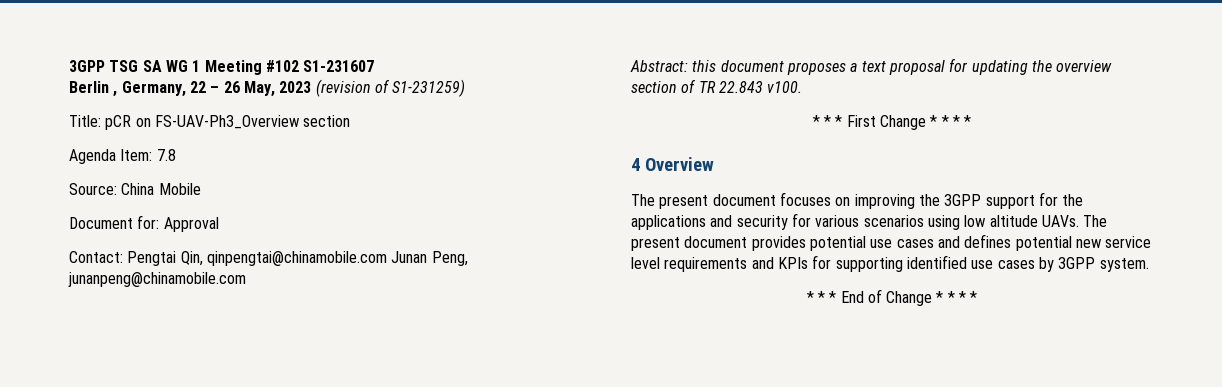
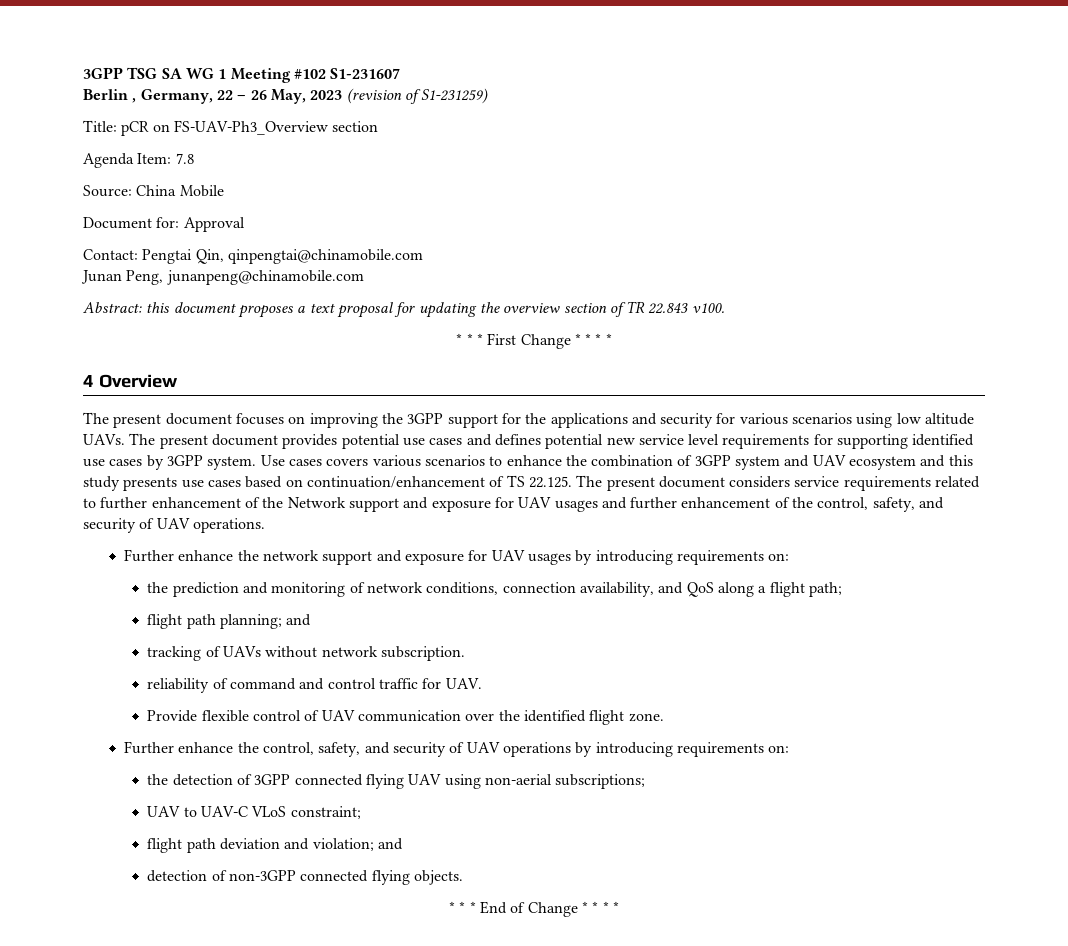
(387, 258) none -> (423, 256) //
[751,257,808,269] and KPIs -> (810, 441) none
(1149, 265) none -> [260,455,973,470] [83,475,981,491] [83,497,945,512] [83,518,265,533] [124,549,790,565] [147,582,842,597] [147,614,312,629] [147,646,466,661] [147,678,482,693] [147,710,664,725] [124,741,790,757] [147,774,646,789] [147,806,361,819] [147,838,404,853] [147,870,464,885] Use cases covers various scenarios to enhance the combination of 3GPP system and UAV ecosystem and this study presents use cases based on continuation/enhancement of TS 22.125. The present document considers service requirements related to further enhancement of the Network support and exposure for UAV usages and further enhancement of the control, safety, and security of UAV operations. // Further enhance the network support and exposure for UAV usages by introducing requirements on: // the prediction and monitoring of network conditions, connection availability, and QoS along a flight path; // flight path planning; and // tracking of UAVs without network subscription. // reliability of command and control traffic for UAV. // Provide flexible control of UAV communication over the identified flight zone. // Further enhance the control, safety, and security of UAV operations by introducing requirements on: // the detection of 3GPP connected flying UAV using non-aerial subscriptions; // UAV to UAV-C VLoS constraint; // flight path deviation and violation; and // detection of non-3GPP connected flying objects.

